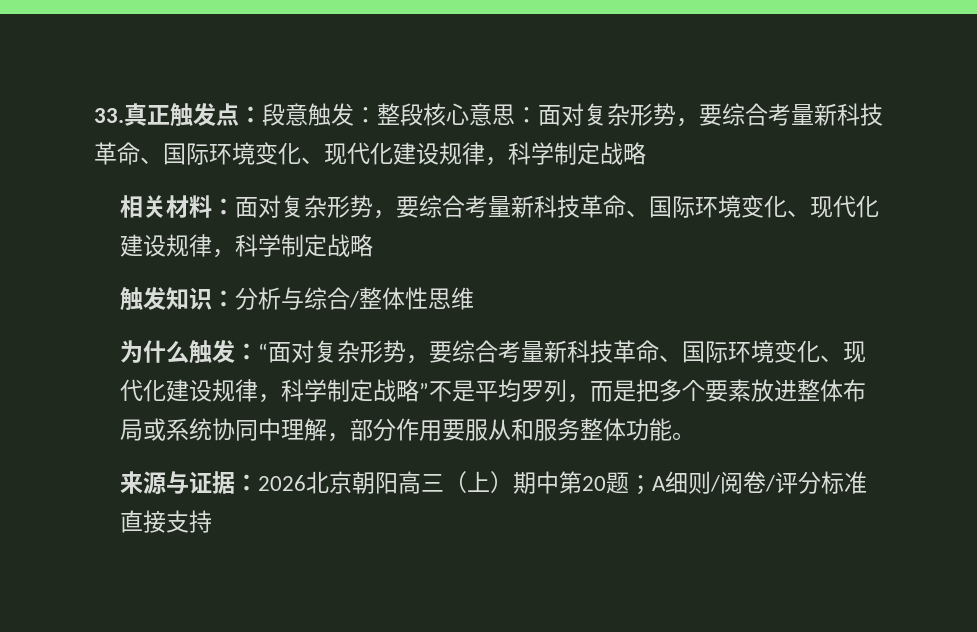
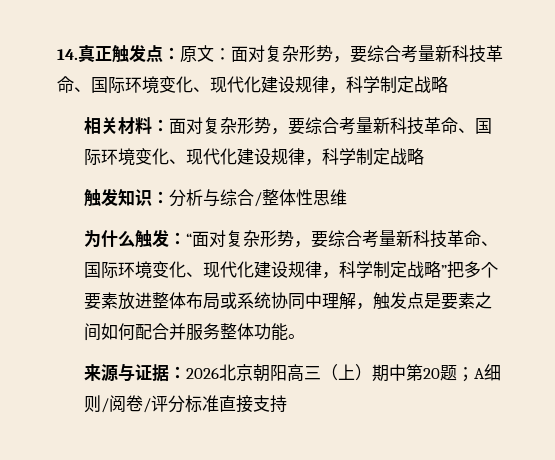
[94,108,124,123] 33. -> [57,49,78,60] 14.
[262,103,515,126] 段意触发：整段核心意思 -> [180,45,214,62] 原文
[429,379,637,403] 不是平均罗列，而是 -> (448, 270) none
[350,418,535,441] 部分作用要服从和 -> [373,292,493,310] [84,323,187,341] 触发点是要素之间如何配合并

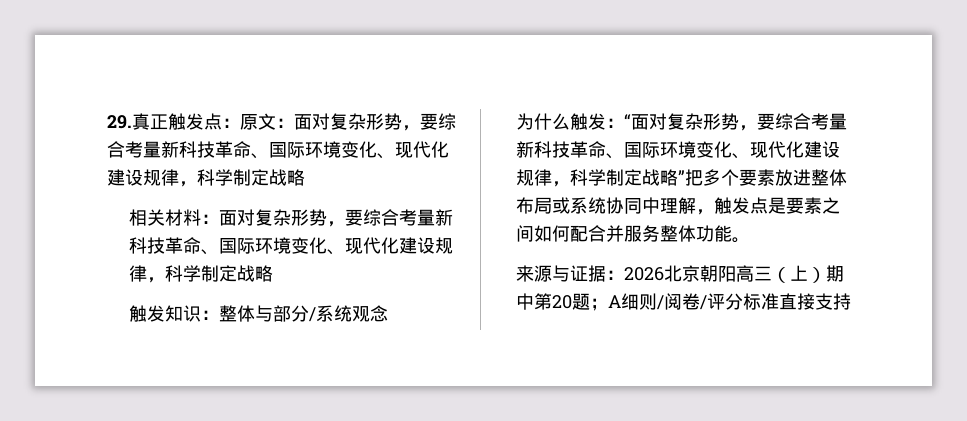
[57,49,78,60] 14. -> [107,115,132,129] 29.
[169,189,348,207] 分析与综合/整体性思维 -> [219,305,389,322] 整体与部分/系统观念

